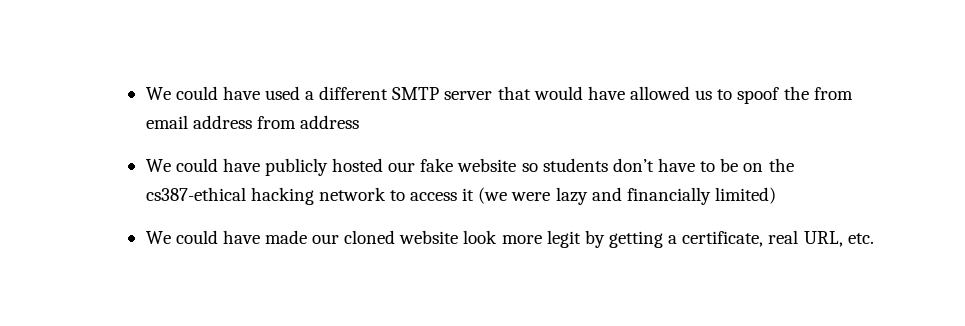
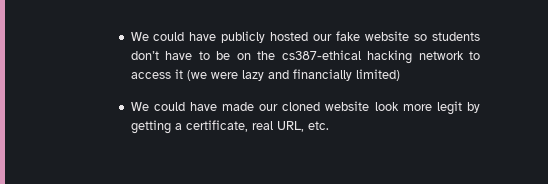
[145,86,853,104] [145,115,359,129] [145,158,260,172] We could have used a different SMTP server that would have allowed us to spoof the from email address from address // We could have -> [130,32,217,41] We could have

